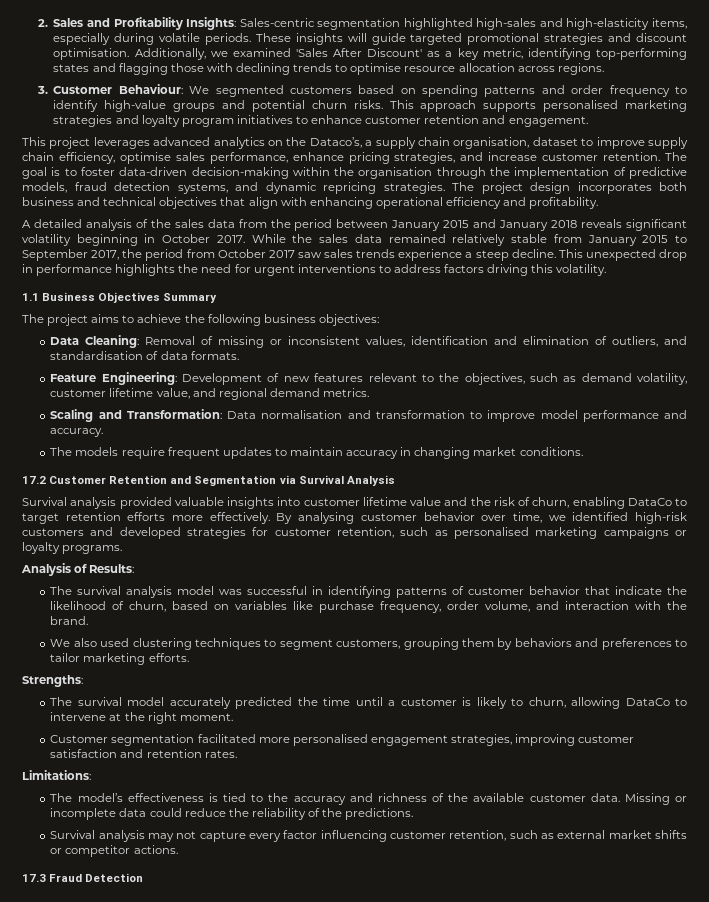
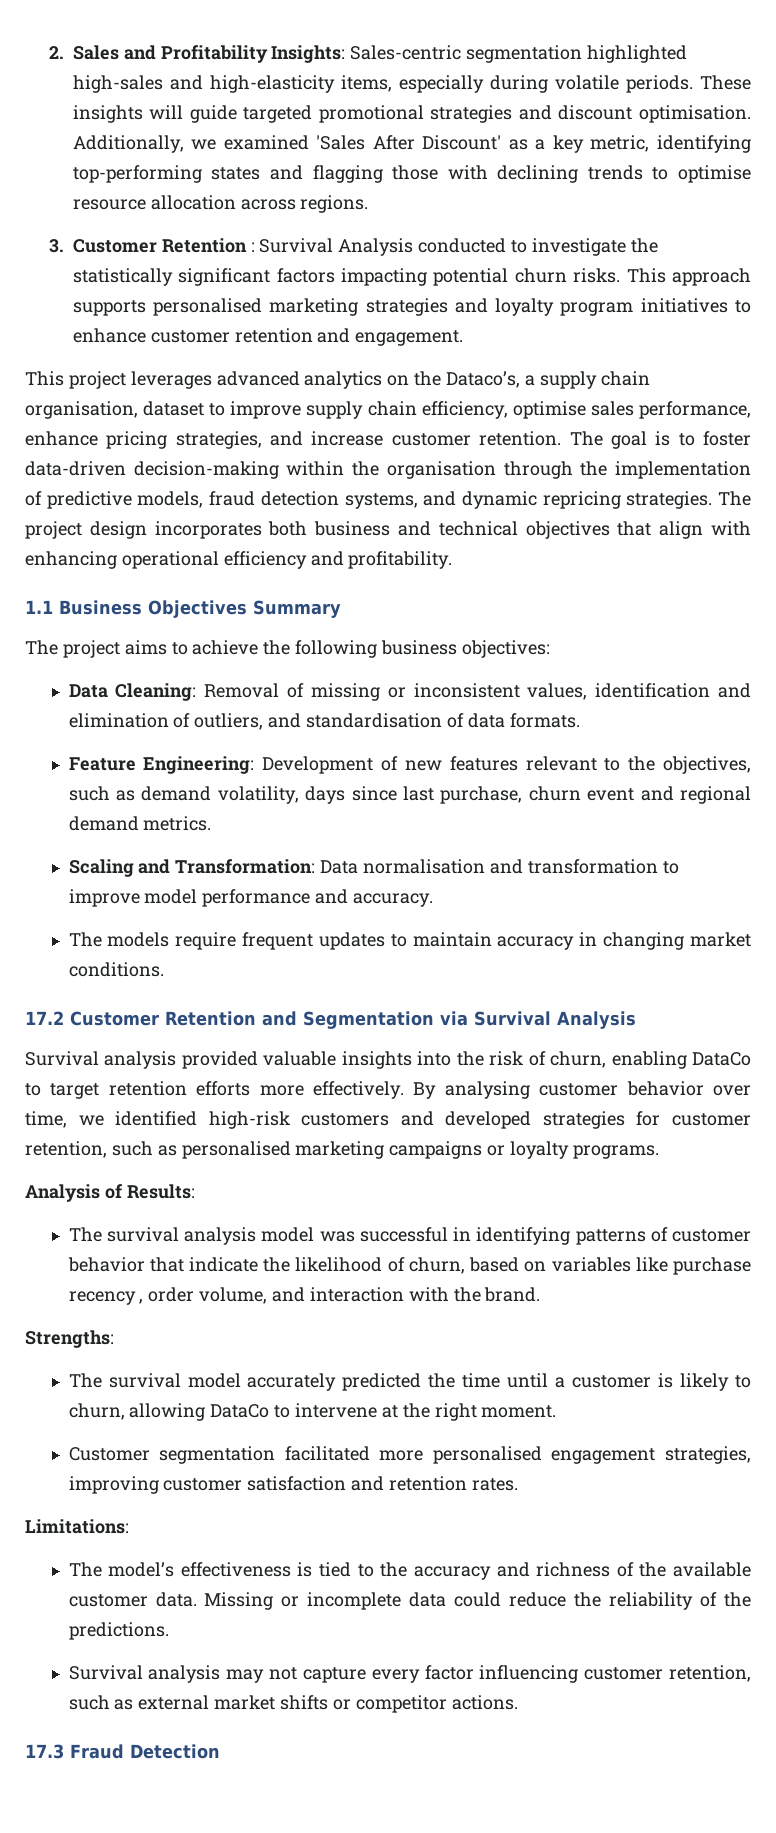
[118,84,688,97] [53,100,246,112] Behaviour: We segmented customers based on spending patterns and order frequency to identify high-value groups and -> [161,238,658,256] [72,268,427,286] Retention : Survival Analysis conducted to investigate the statistically significant factors impacting
[22,219,687,231] [22,234,688,246] [22,249,687,261] [22,264,607,276] // A detailed analysis of the sales data from the period between January 2015 and January 2018 reveals significant volatility beginning in October 2017. While the sales data remained relatively stable from January 2015 to September 2017, the period from October 2017 saw sales trends experience a steep decline. This unexpected drop in performance highlights the need for urgent interventions to address factors driving this volatility. -> (453, 560) none
[50,388,190,399] customer lifetime value, -> [305,786,635,804] days since last purchase, churn event
[303,497,468,506] customer lifetime value and -> (452, 1058) none
[380,601,442,613] frequency, -> [68,1291,144,1305] recency ,
[50,638,688,650] [50,653,189,665] // We also used clustering techniques to segment customers, grouping them by behaviors and preferences to tailor marketing efforts. -> (541, 1294) none

